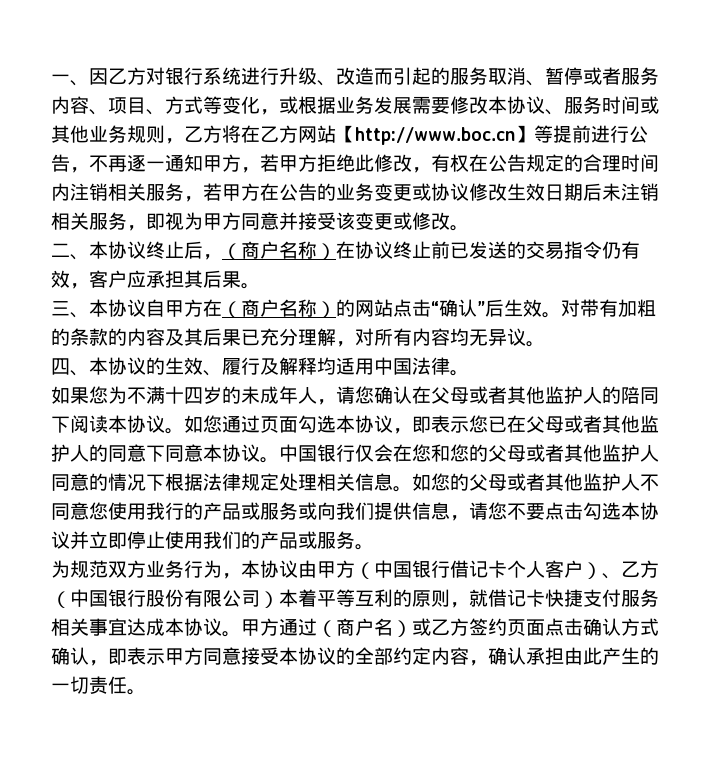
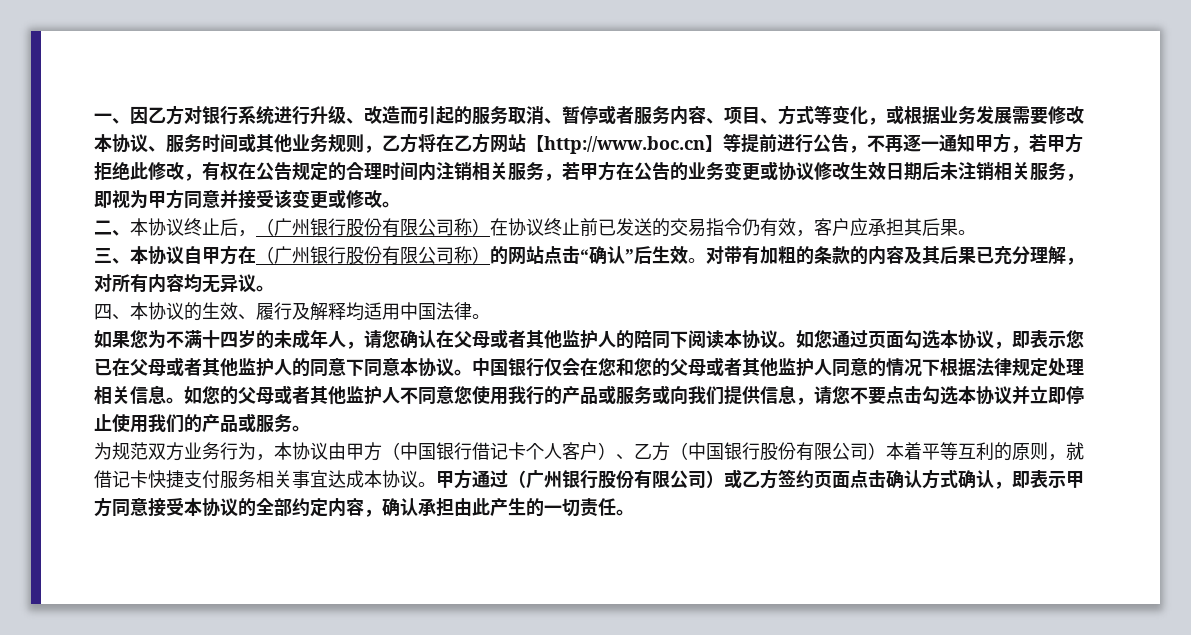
[241,241,298,259] 商户名 -> [274,218,454,237] 广州银行股份有限公司
[241,299,298,317] 商户名 -> [274,246,454,265] 广州银行股份有限公司
[336,618,393,636] 商户名 -> [526,470,706,489] 广州银行股份有限公司

